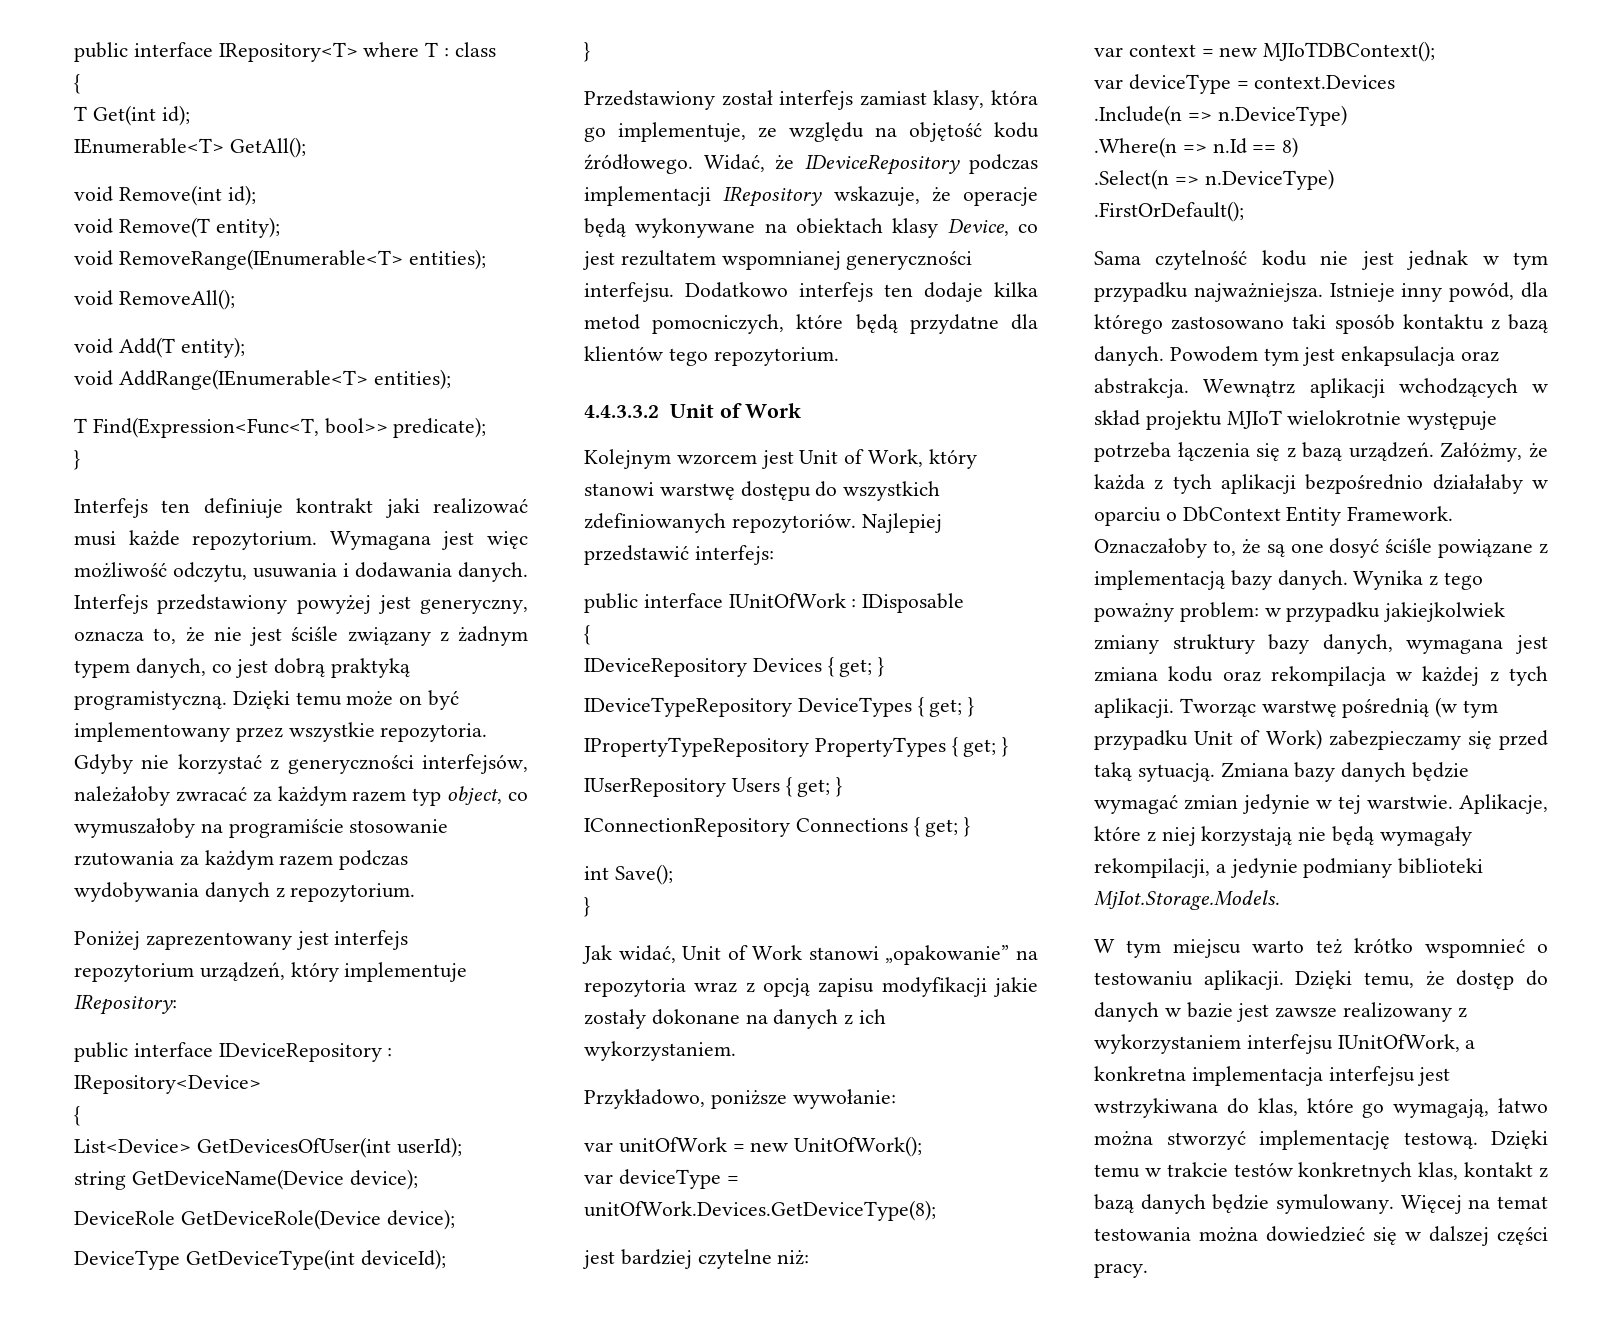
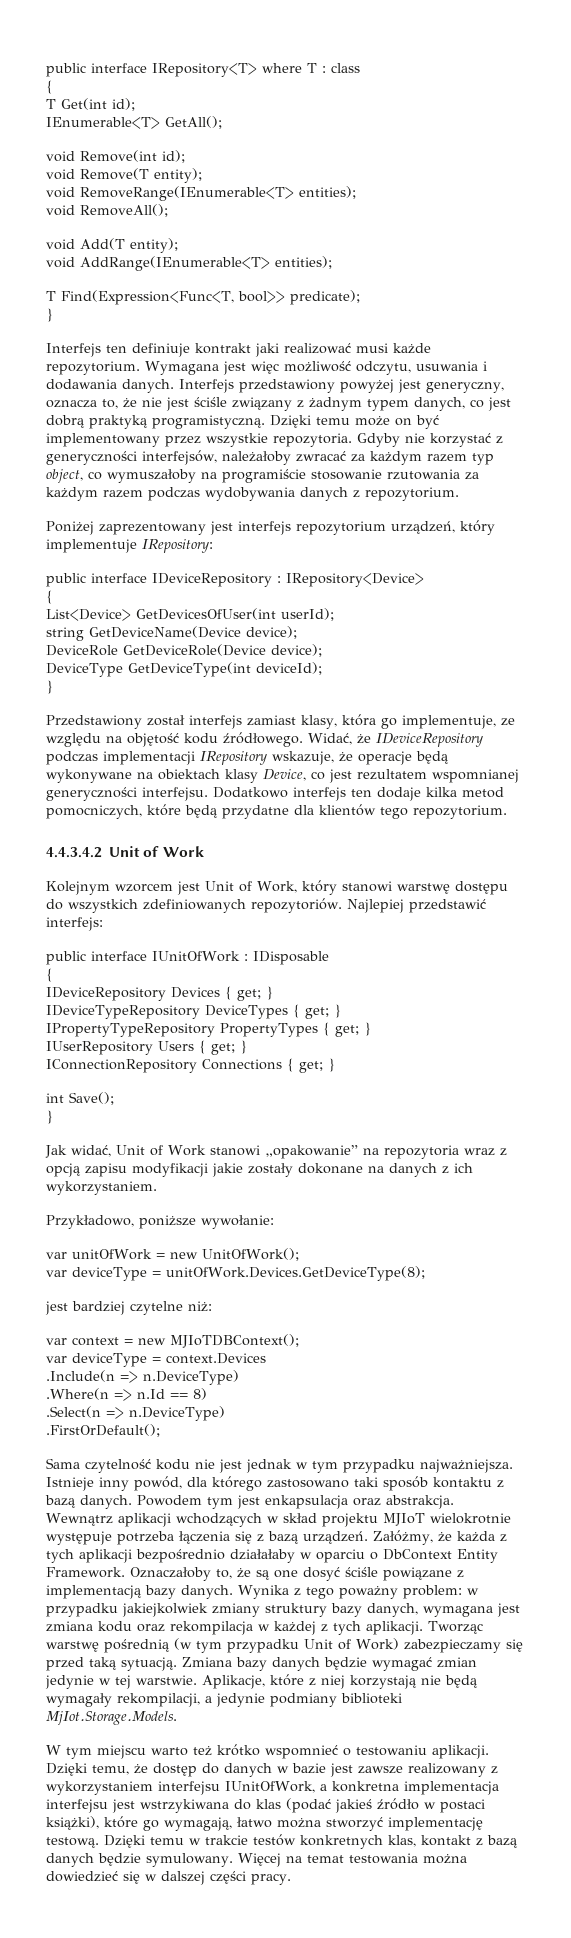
[584,405,659,418] 4.4.3.3.2 -> [46,847,102,858] 4.4.3.4.2
[1257,1098,1298,1116] klas, -> [256,1798,485,1813] [46,1816,99,1830] klas (podać jakieś źródło w postaci książki),

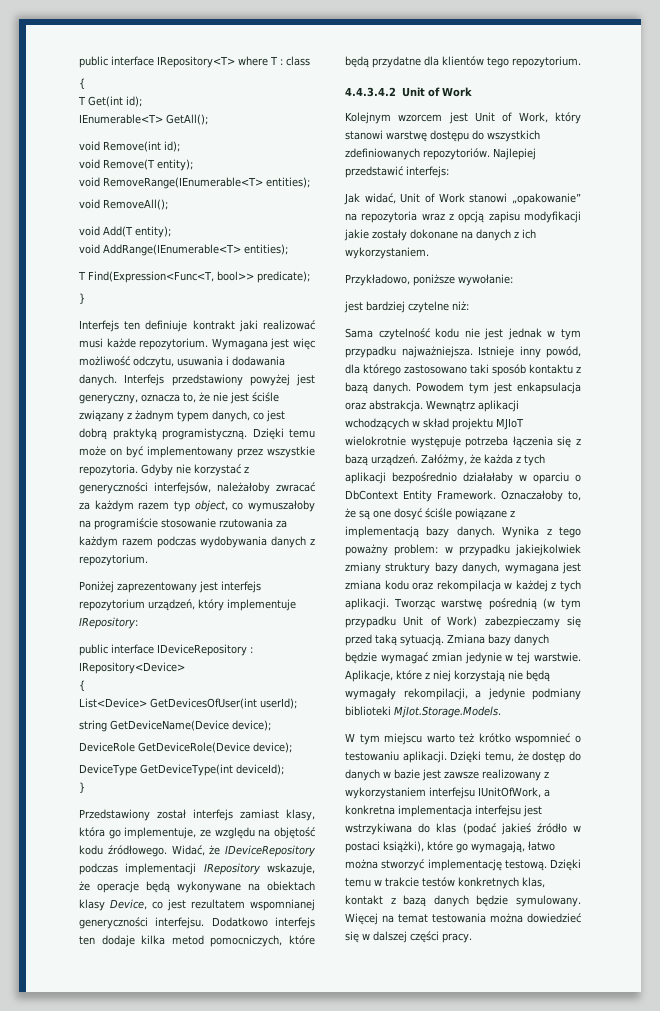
[46,951,329,965] [46,968,53,982] [46,986,273,1001] [46,1004,341,1019] [46,1022,371,1037] [46,1040,247,1055] [46,1058,335,1073] [46,1092,114,1105] [46,1110,53,1124] // public interface IUnitOfWork : IDisposable // { // IDeviceRepository Devices { get; } // IDeviceTypeRepository DeviceTypes { get; } // IPropertyTypeRepository PropertyTypes { get; } // IUserRepository Users { get; } // IConnectionRepository Connections { get; } // int Save(); // } -> (449, 172) none
[46,1248,299,1261] [46,1266,425,1281] [45,1301,212,1315] [46,1334,299,1348] [46,1353,266,1367] [46,1370,239,1385] [46,1388,207,1401] [46,1406,225,1421] [46,1424,160,1437] var unitOfWork = new UnitOfWork(); // var deviceType = unitOfWork.Devices.GetDeviceType(8); // jest bardziej czytelne niż: // var context = new MJIoTDBContext(); // var deviceType = context.Devices // .Include(n => n.DeviceType) // .Where(n => n.Id == 8) // .Select(n => n.DeviceType) // .FirstOrDefault(); -> [344,301,469,313] jest bardziej czytelne niż:

